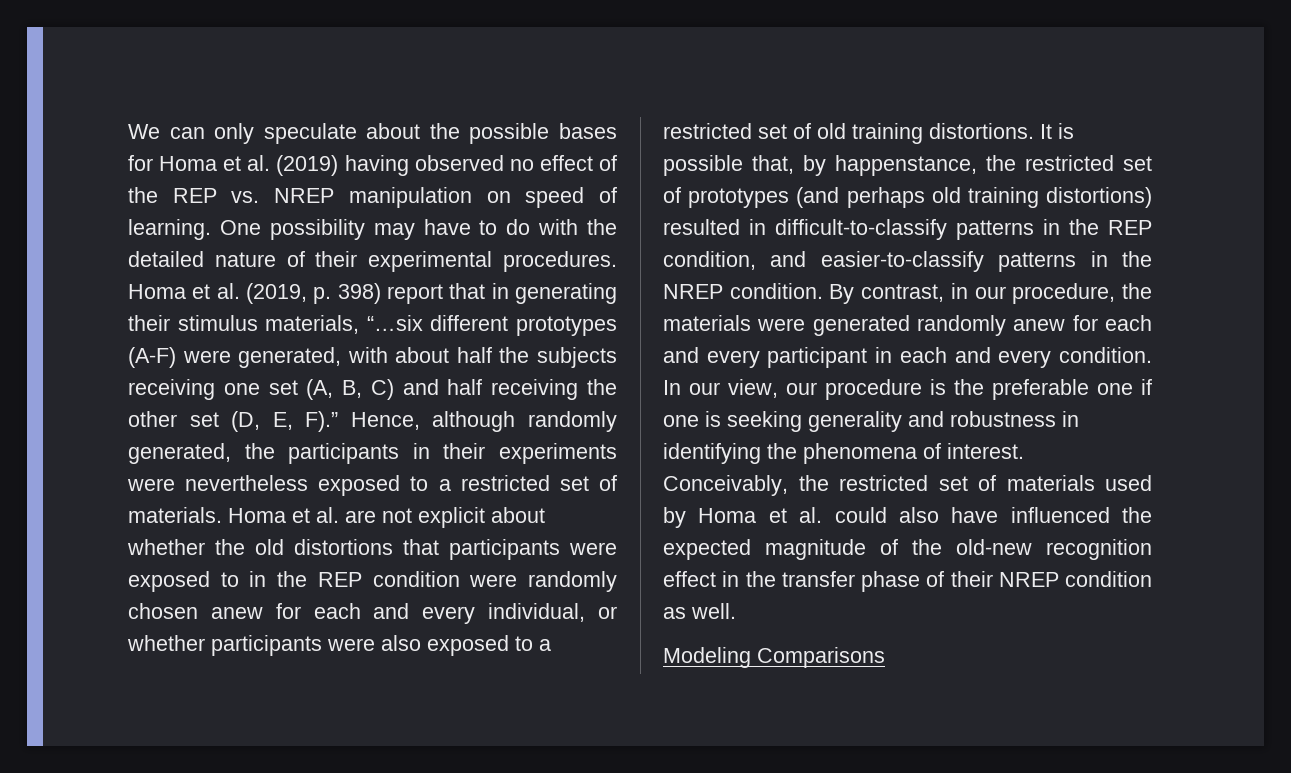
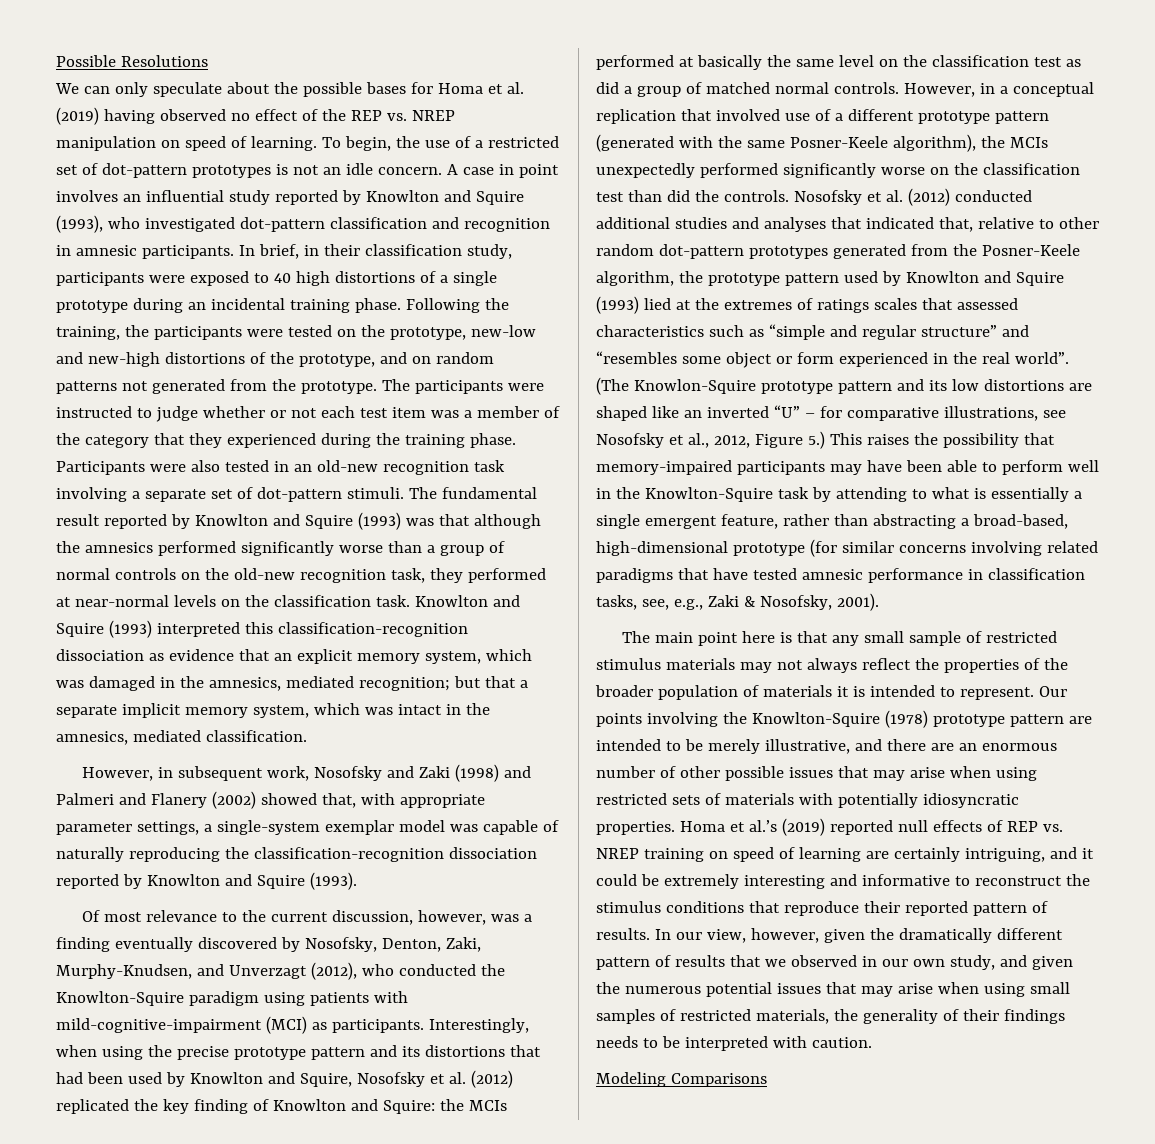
(128, 131) none -> [56,55,208,67] Possible Resolutions //
[219,219,617,240] [128,251,617,272] [128,283,617,304] [128,315,617,336] [128,347,617,368] [128,379,617,400] [128,411,617,432] [128,443,617,464] [127,475,618,496] [128,507,545,528] [127,539,617,560] [128,571,617,592] [128,603,617,624] [127,635,551,656] [663,123,1074,144] [663,155,1152,176] [663,187,1152,208] [663,219,1152,240] [663,251,1152,272] [663,283,1152,304] [663,315,1152,336] [663,347,1152,368] [663,379,1152,400] [663,411,1079,432] [663,443,1024,464] [663,475,1152,496] [663,507,1152,528] [663,539,1152,560] [663,571,1152,592] [663,603,736,619] One possibility may have to do with the detailed nature of their experimental procedures. Homa et al. (2019, p. 398) report that in generating their stimulus materials, “…six different prototypes (A-F) were generated, with about half the subjects receiving one set (A, B, C) and half receiving the other set (D, E, F).” Hence, although randomly generated, the participants in their experiments were nevertheless exposed to a restricted set of materials. Homa et al. are not explicit about whether the old distortions that participants were exposed to in the REP condition were randomly chosen anew for each and every individual, or whether participants were also exposed to a restricted set of old training distortions. It is possible that, by happenstance, the restricted set of prototypes (and perhaps old training distortions) resulted in difficult-to-classify patterns in the REP condition, and easier-to-classify patterns in the NREP condition. By contrast, in our procedure, the materials were generated randomly anew for each and every participant in each and every condition. In our view, our procedure is the preferable one if one is seeking generality and robustness in identifying the phenomena of interest. Conceivably, the restricted set of materials used by Homa et al. could also have influenced the expected magnitude of the old-new recognition effect in the transfer phase of their NREP condition as well. -> [321,136,559,151] [56,163,559,178] [56,190,524,205] [56,215,550,233] [56,244,512,259] [56,271,497,286] [56,298,509,313] [56,325,536,340] [56,352,494,367] [56,379,544,394] [56,406,560,422] [56,433,516,448] [56,460,505,475] [56,487,537,502] [56,512,541,530] [56,541,505,556] [56,568,546,583] [56,595,520,607] [56,620,468,638] [56,649,532,664] [56,676,528,691] [56,703,490,718] [56,730,307,745] [81,764,531,782] [56,791,485,809] [56,820,559,835] [56,847,537,862] [56,872,357,890] [81,910,532,925] [56,937,481,952] [56,962,505,980] [56,991,408,1006] [56,1016,529,1034] [56,1045,541,1060] [56,1070,513,1088] [56,1099,507,1114] [596,55,1081,70] [596,82,1094,97] [596,109,1049,124] [596,134,1048,152] [596,163,1080,178] [596,188,1032,206] [596,217,1099,232] [596,244,1080,259] [596,271,1064,286] [596,296,1018,314] [596,324,1029,340] [596,351,1069,368] [596,377,1092,395] [596,405,1066,421] [596,431,1055,449] [596,460,1099,475] [596,487,1082,502] [596,514,1068,529] [596,539,1098,557] [596,568,1085,583] [596,593,879,611] [621,631,1057,646] [596,658,1068,673] [595,685,1067,700] [596,710,1092,728] [596,739,1057,754] [596,766,1037,781] [596,793,1019,808] [596,818,1063,836] [596,847,1094,862] [596,874,1090,889] [596,901,1048,916] [596,928,1063,943] [596,955,1073,970] [596,982,1070,997] [596,1009,1065,1024] [596,1036,872,1051] To begin, the use of a restricted set of dot-pattern prototypes is not an idle concern. A case in point involves an influential study reported by Knowlton and Squire (1993), who investigated dot-pattern classification and recognition in amnesic participants. In brief, in their classification study, participants were exposed to 40 high distortions of a single prototype during an incidental training phase. Following the training, the participants were tested on the prototype, new-low and new-high distortions of the prototype, and on random patterns not generated from the prototype. The participants were instructed to judge whether or not each test item was a member of the category that they experienced during the training phase. Participants were also tested in an old-new recognition task involving a separate set of dot-pattern stimuli. The fundamental result reported by Knowlton and Squire (1993) was that although the amnesics performed significantly worse than a group of normal controls on the old-new recognition task, they performed at near-normal levels on the classification task. Knowlton and Squire (1993) interpreted this classification-recognition dissociation as evidence that an explicit memory system, which was damaged in the amnesics, mediated recognition; but that a separate implicit memory system, which was intact in the amnesics, mediated classification. // However, in subsequent work, Nosofsky and Zaki (1998) and Palmeri and Flanery (2002) showed that, with appropriate parameter settings, a single-system exemplar model was capable of naturally reproducing the classification-recognition dissociation reported by Knowlton and Squire (1993). // Of most relevance to the current discussion, however, was a finding eventually discovered by Nosofsky, Denton, Zaki, Murphy-Knudsen, and Unverzagt (2012), who conducted the Knowlton-Squire paradigm using patients with mild-cognitive-impairment (MCI) as participants. Interestingly, when using the precise prototype pattern and its distortions that had been used by Knowlton and Squire, Nosofsky et al. (2012) replicated the key finding of Knowlton and Squire: the MCIs performed at basically the same level on the classification test as did a group of matched normal controls. However, in a conceptual replication that involved use of a different prototype pattern (generated with the same Posner-Keele algorithm), the MCIs unexpectedly performed significantly worse on the classification test than did the controls. Nosofsky et al. (2012) conducted additional studies and analyses that indicated that, relative to other random dot-pattern prototypes generated from the Posner-Keele algorithm, the prototype pattern used by Knowlton and Squire (1993) lied at the extremes of ratings scales that assessed characteristics such as “simple and regular structure” and “resembles some object or form experienced in the real world”. (The Knowlon-Squire prototype pattern and its low distortions are shaped like an inverted “U” – for comparative illustrations, see Nosofsky et al., 2012, Figure 5.) This raises the possibility that memory-impaired participants may have been able to perform well in the Knowlton-Squire task by attending to what is essentially a single emergent feature, rather than abstracting a broad-based, high-dimensional prototype (for similar concerns involving related paradigms that have tested amnesic performance in classification tasks, see, e.g., Zaki & Nosofsky, 2001). // The main point here is that any small sample of restricted stimulus materials may not always reflect the properties of the broader population of materials it is intended to represent. Our points involving the Knowlton-Squire (1978) prototype pattern are intended to be merely illustrative, and there are an enormous number of other possible issues that may arise when using restricted sets of materials with potentially idiosyncratic properties. Homa et al.’s (2019) reported null effects of REP vs. NREP training on speed of learning are certainly intriguing, and it could be extremely interesting and informative to reconstruct the stimulus conditions that reproduce their reported pattern of results. In our view, however, given the dramatically different pattern of results that we observed in our own study, and given the numerous potential issues that may arise when using small samples of restricted materials, the generality of their findings needs to be interpreted with caution.

